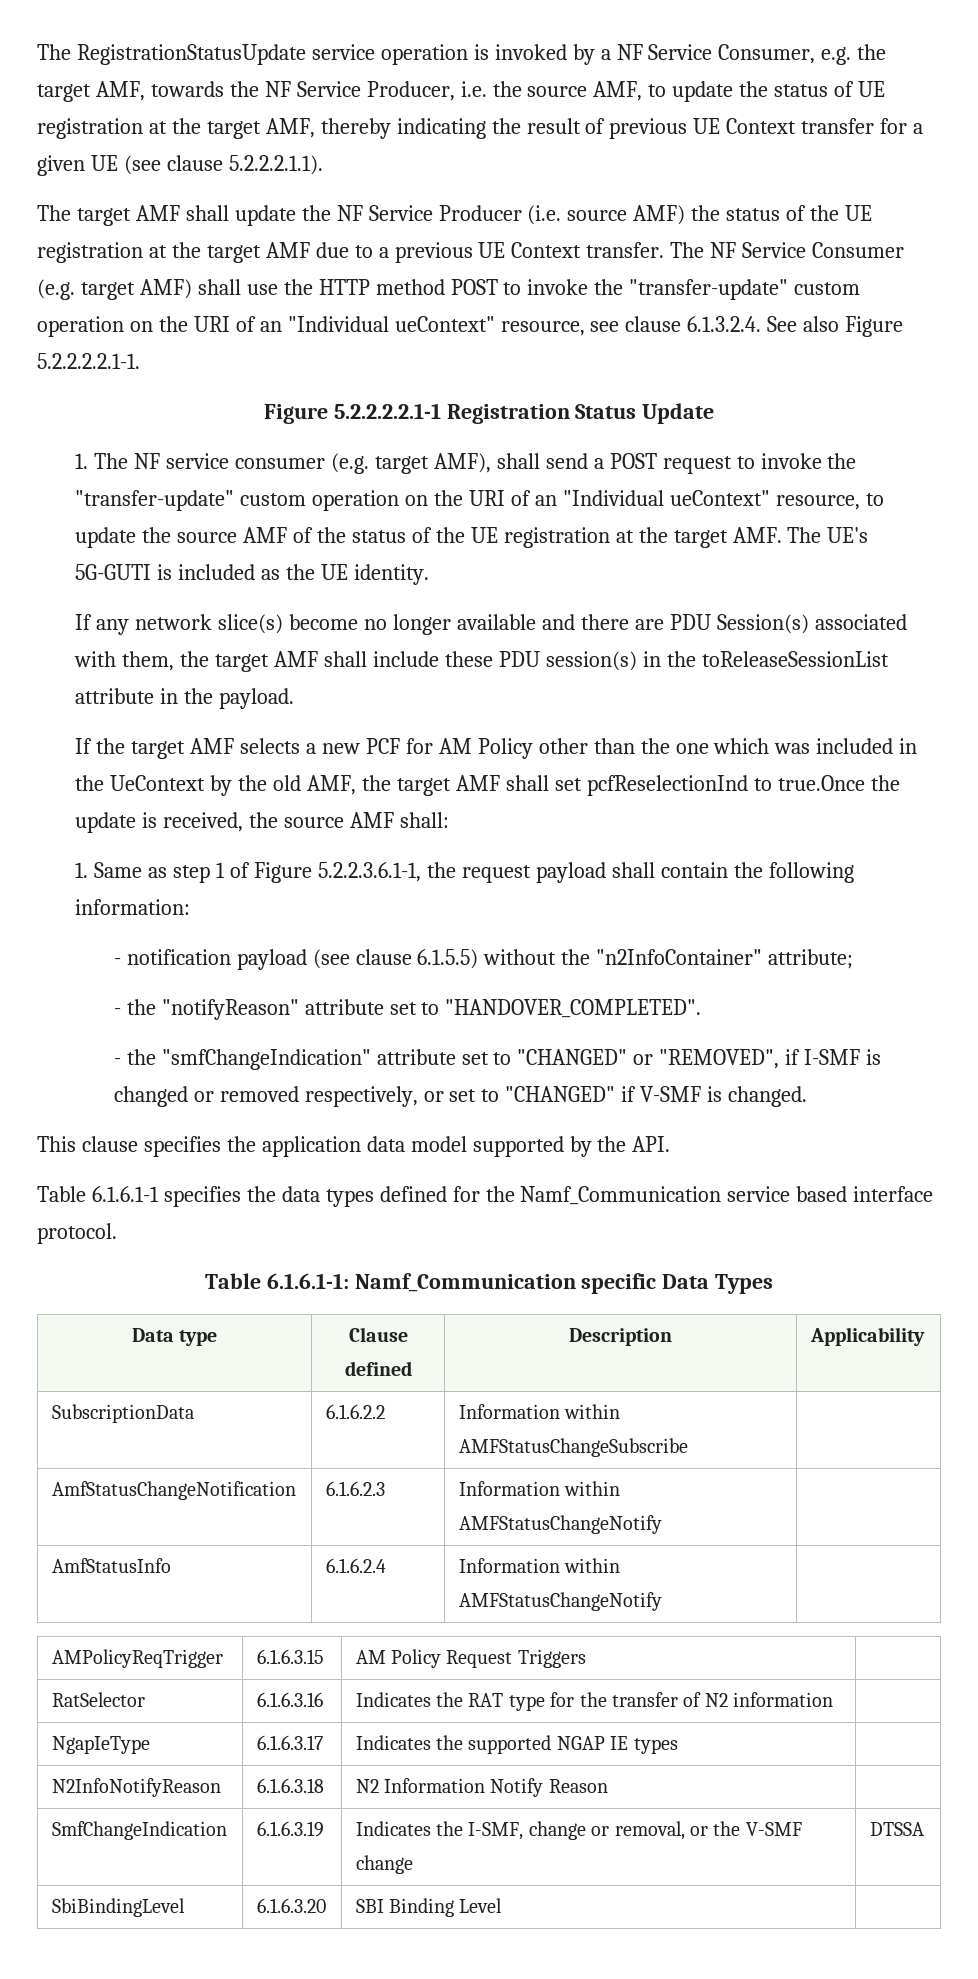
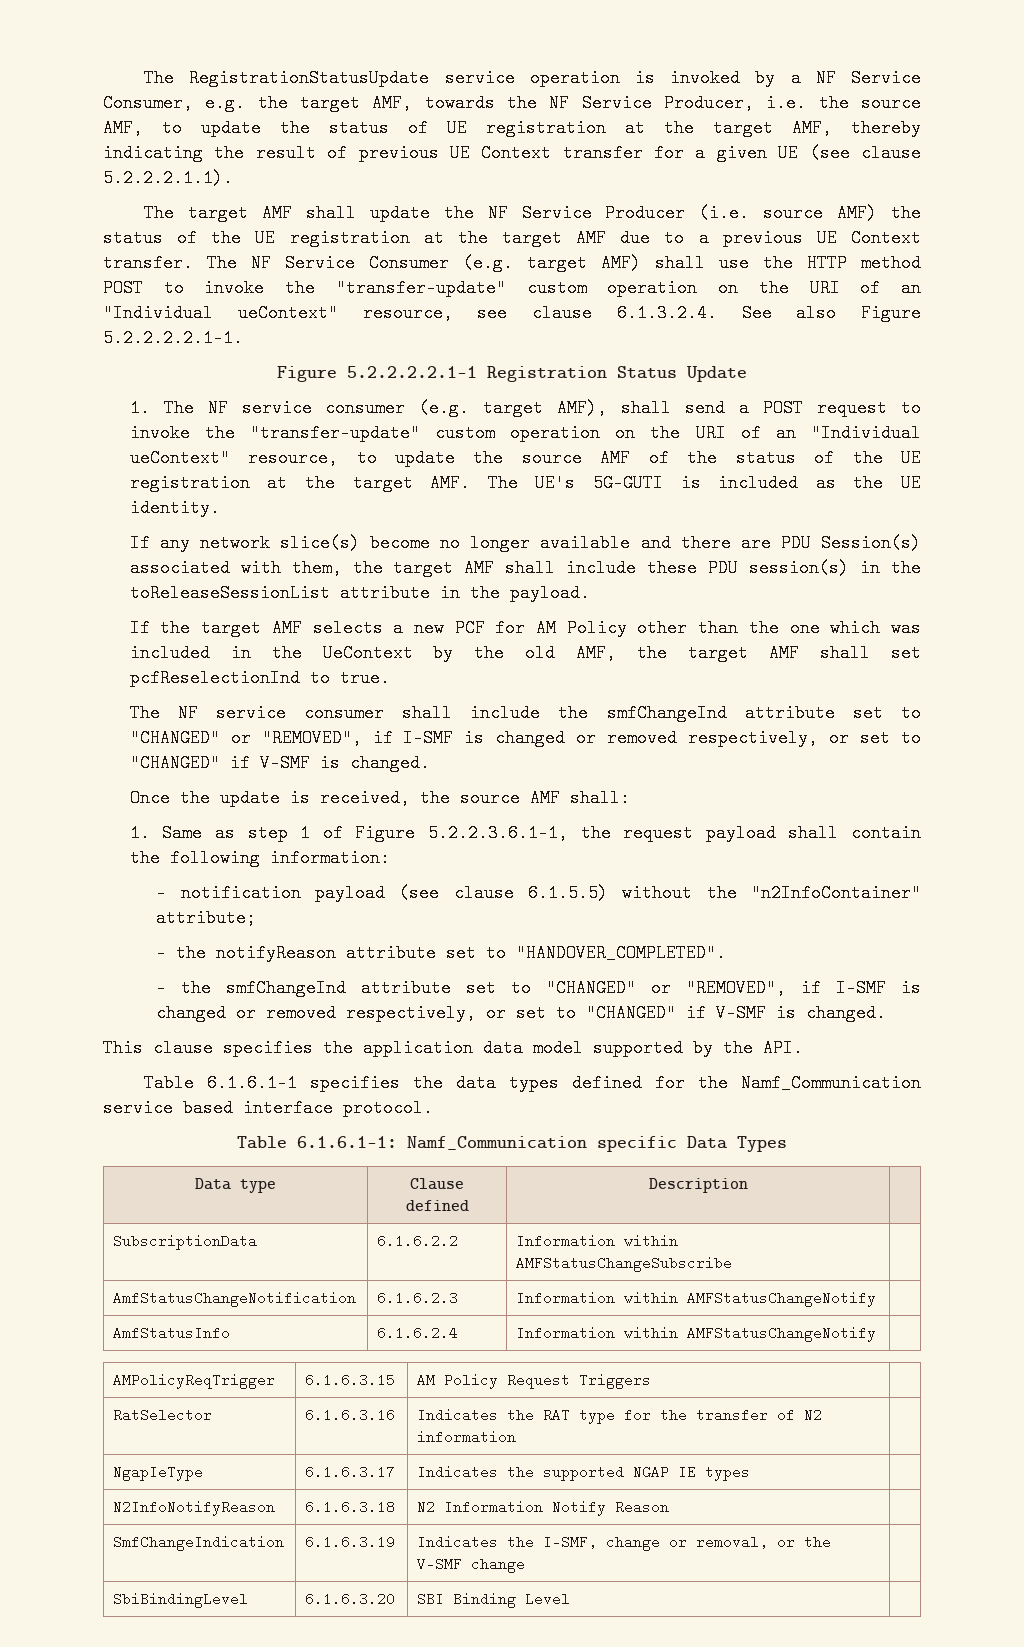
[777,775,865,791] true.Once -> [339,669,390,687] [129,704,921,722] [129,729,921,747] [129,754,430,772] [129,789,170,807] true. // The NF service consumer shall include the smfChangeInd attribute set to "CHANGED" or "REMOVED", if I-SMF is changed or removed respectively, or set to "CHANGED" if V-SMF is changed. // Once
[161,999,299,1020] "notifyReason" -> [216,944,337,962] notifyReason
[161,1049,371,1070] "smfChangeIndication" -> [226,979,347,997] smfChangeInd
[809,1327,925,1346] Applicability -> (748, 1185) none
[869,1822,924,1836] DTSSA -> (526, 1565) none

